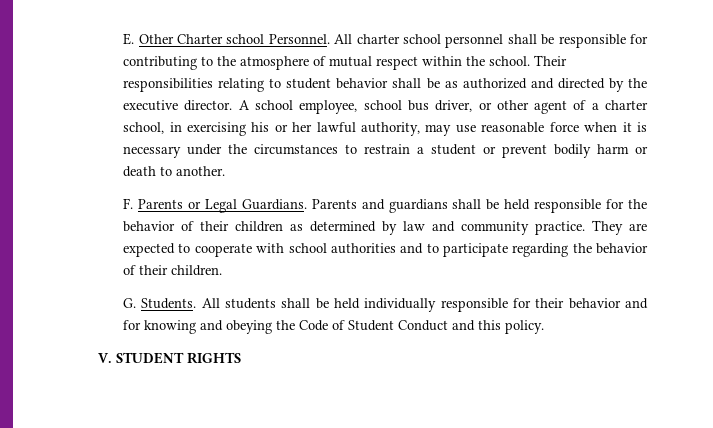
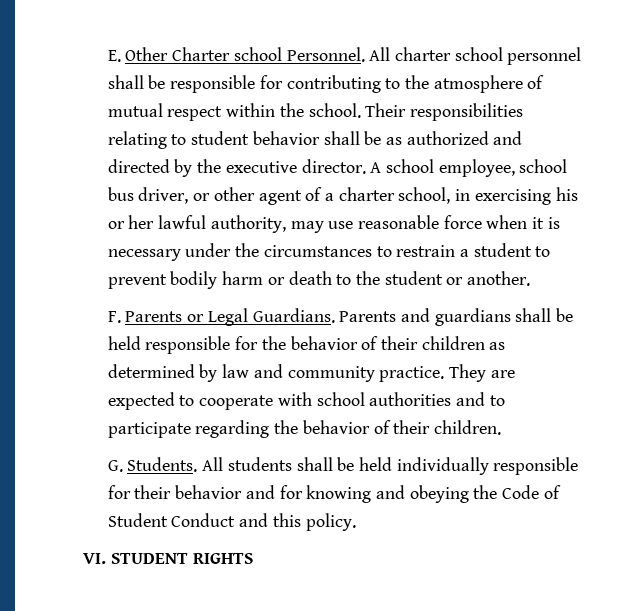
[483,146,497,154] or -> [535,246,551,257] to
(173, 171) none -> [355,271,464,285] the student or
[98,353,113,363] V. -> [83,553,107,564] VI.

